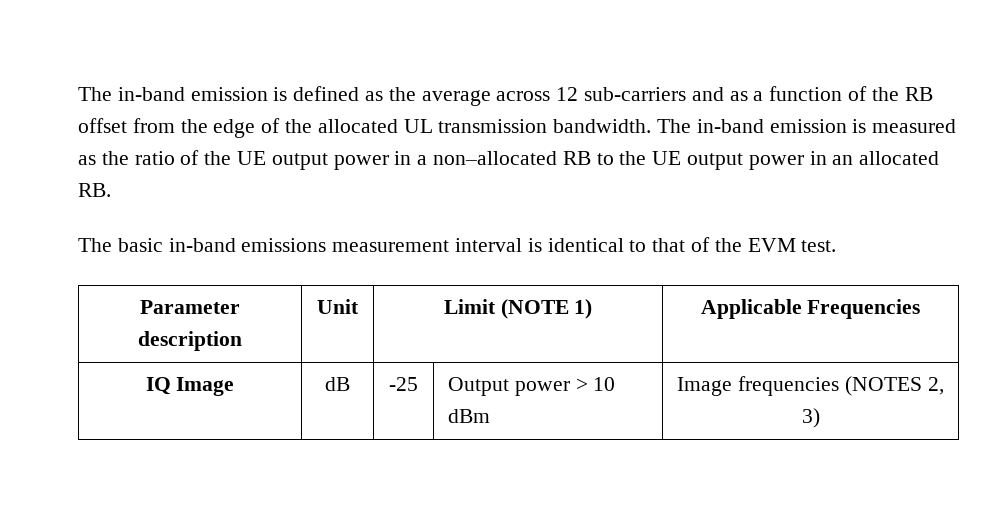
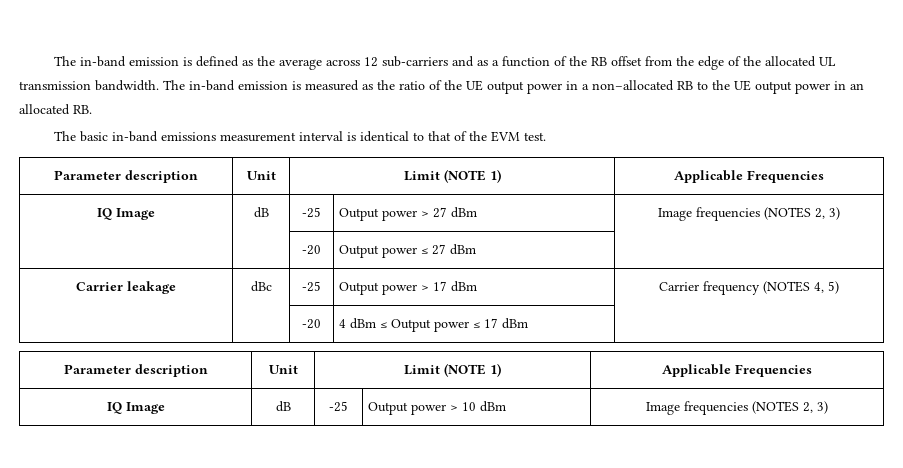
(921, 309) none -> [97,208,155,220] [253,207,269,218] [302,207,321,218] [339,207,478,221] [658,207,840,221] [302,245,321,255] [339,244,477,258] [76,281,176,294] [250,281,272,292] [302,281,321,292] [339,281,478,295] [659,281,839,295] [302,319,321,329] [339,318,529,332] [63,364,208,377] [268,365,298,374] [404,363,501,377] [662,364,812,377] // IQ Image | dB | -25 | Output power > 27 dBm | Image frequencies (NOTES 2, 3) // | | -20 | Output power ≤ 27 dBm | // Carrier leakage | dBc | -25 | Output power > 17 dBm | Carrier frequency (NOTES 4, 5) // | | -20 | 4 dBm ≤ Output power ≤ 17 dBm | // Parameter description | Unit | Limit (NOTE 1) | Applicable Frequencies

